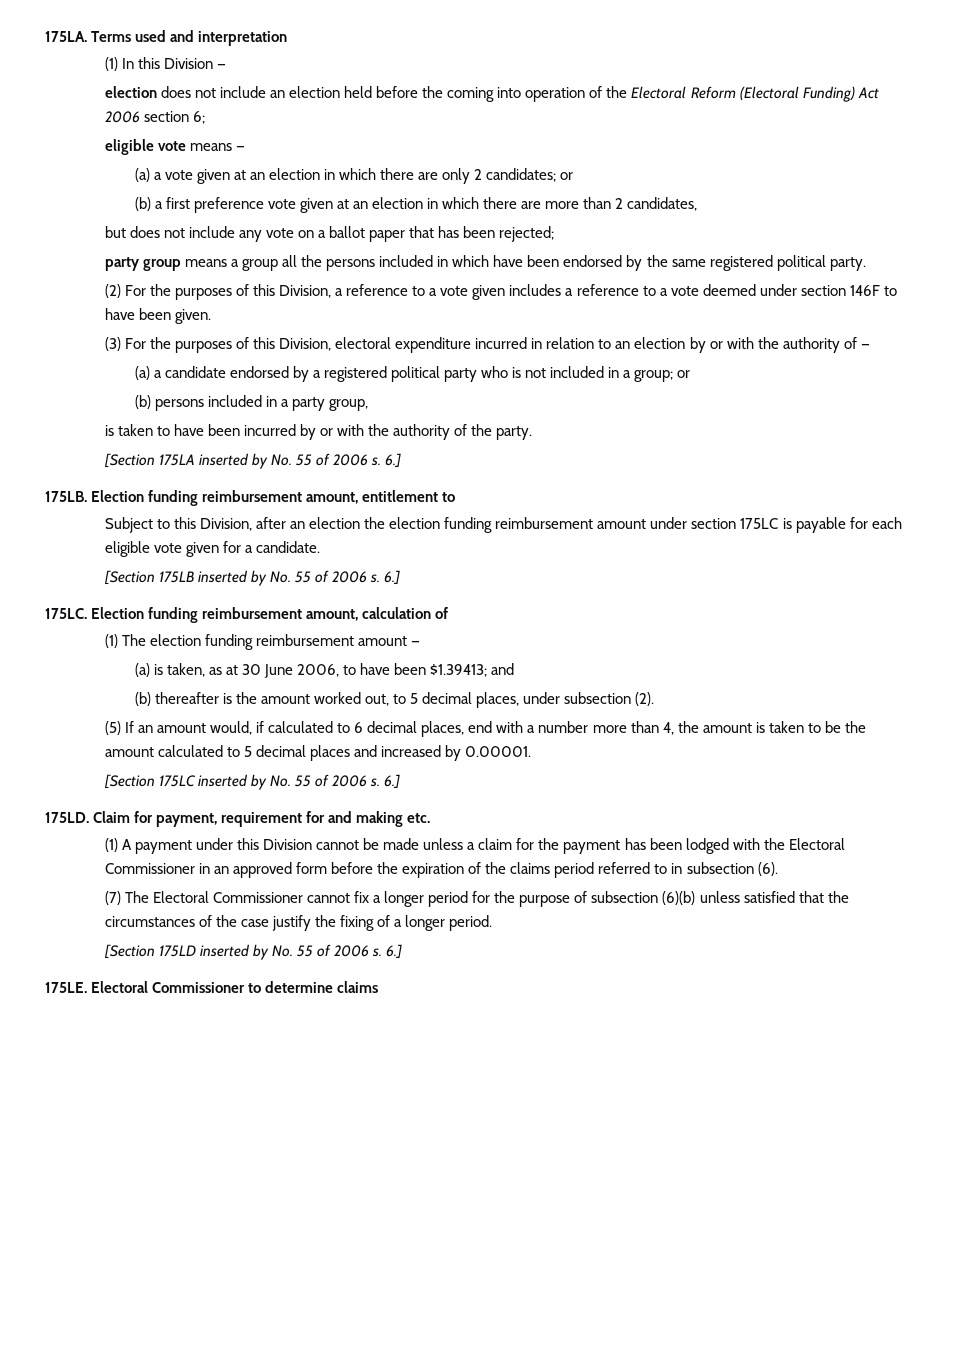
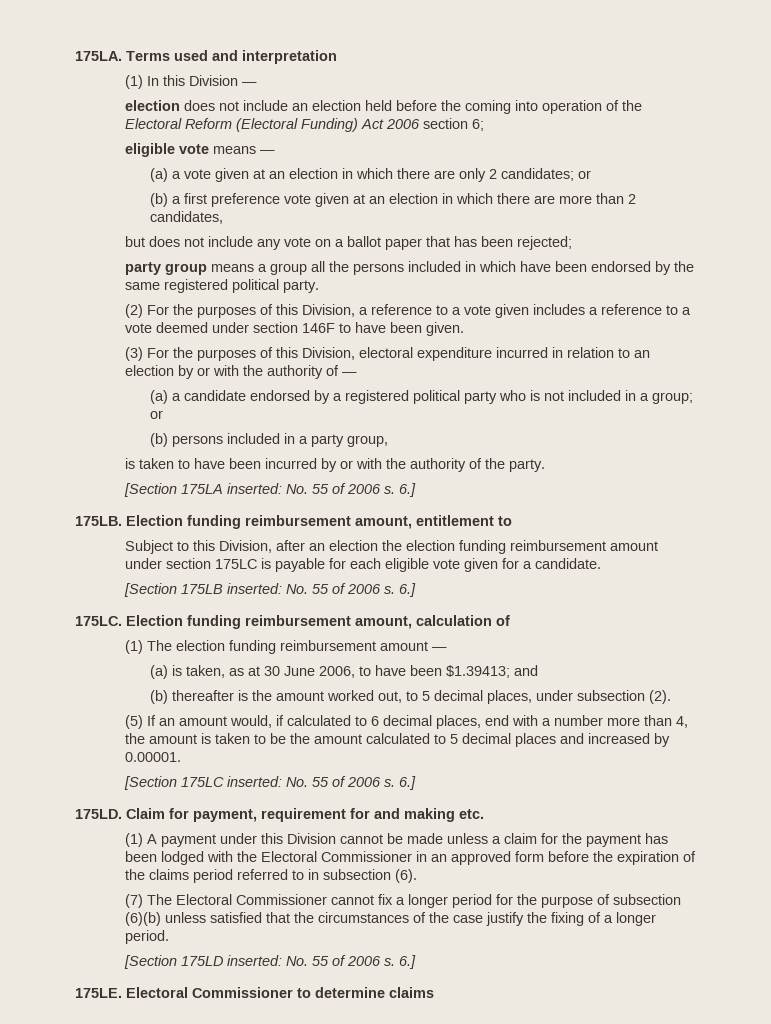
[198,453,268,469] inserted by -> [227,483,283,494] inserted:
[197,570,267,586] inserted by -> [227,583,283,594] inserted:
[197,774,267,790] inserted by -> [227,776,283,787] inserted:
[199,944,269,960] inserted by -> [227,955,283,966] inserted:

